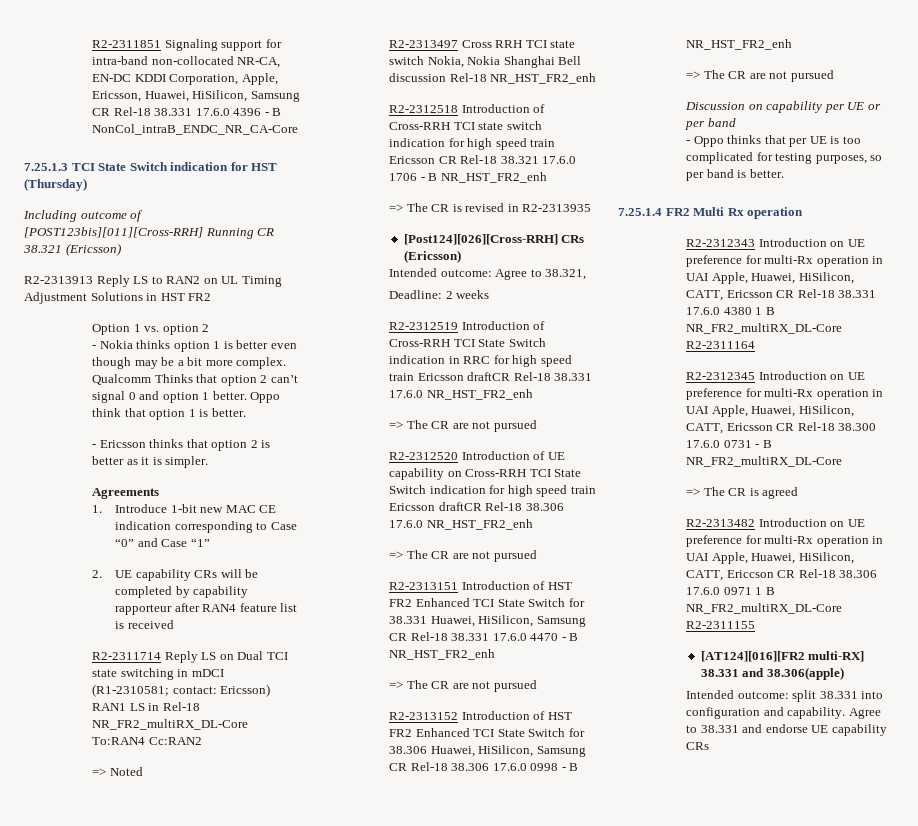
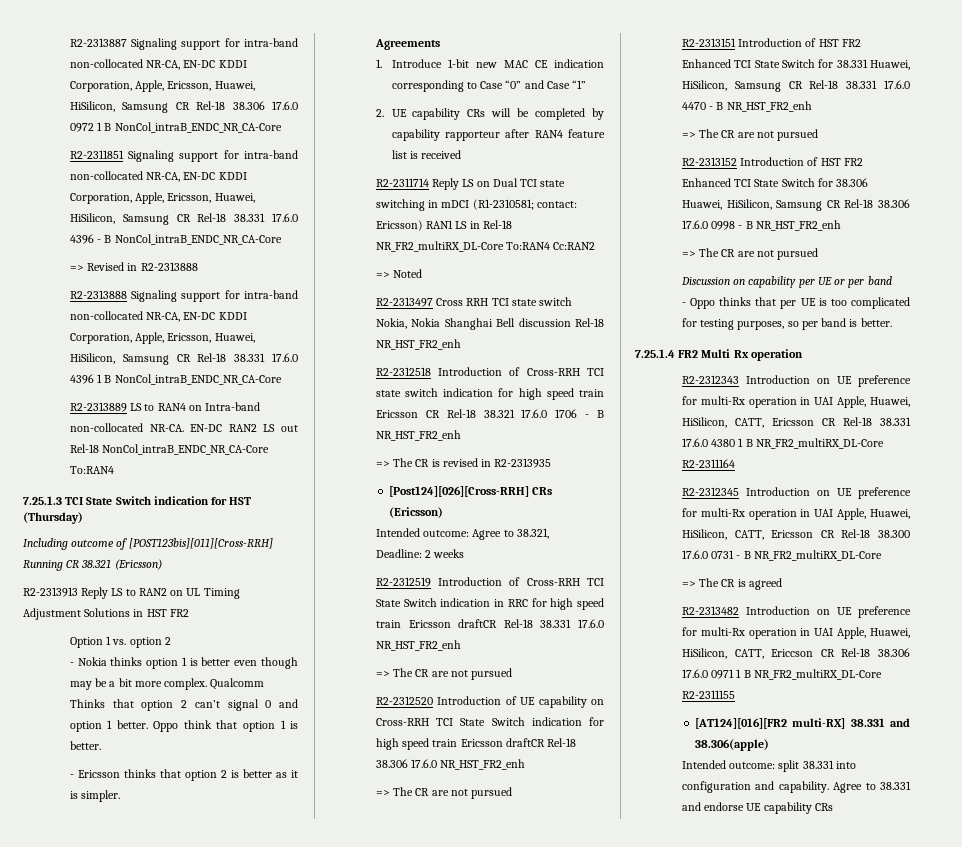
(92, 44) none -> [69,38,298,50] [69,59,247,70] [69,80,255,92] [69,101,298,113] [69,122,282,133] R2-2313887 Signaling support for intra-band non-collocated NR-CA, EN-DC KDDI Corporation, Apple, Ericsson, Huawei, HiSilicon, Samsung CR Rel-18 38.306 17.6.0 0972 1 B NonCol_intraB_ENDC_NR_CA-Core //
(299, 129) none -> [69,262,198,271] [69,290,298,302] [69,311,247,322] [69,332,255,344] [69,353,298,365] [69,374,282,385] [69,402,261,412] [69,423,298,432] [69,444,270,455] [69,466,114,474] // => Revised in R2-2313888 // R2-2313888 Signaling support for intra-band non-collocated NR-CA, EN-DC KDDI Corporation, Apple, Ericsson, Huawei, HiSilicon, Samsung CR Rel-18 38.331 17.6.0 4396 1 B NonCol_intraB_ENDC_NR_CA-Core // R2-2313889 LS to RAN4 on Intra-band non-collocated NR-CA. EN-DC RAN2 LS out Rel-18 NonCol_intraB_ENDC_NR_CA-Core To:RAN4

